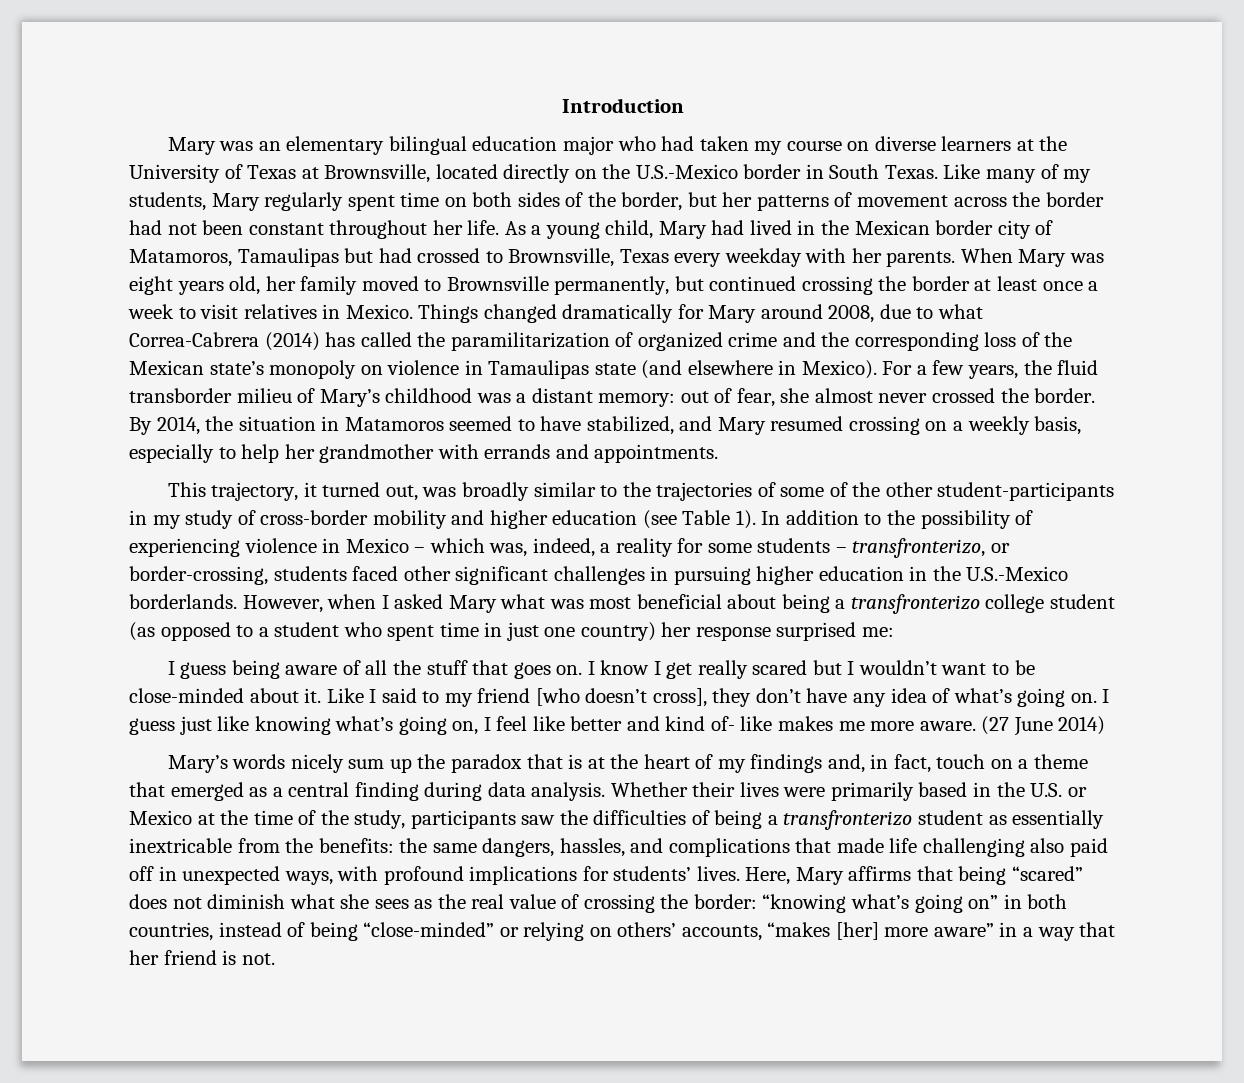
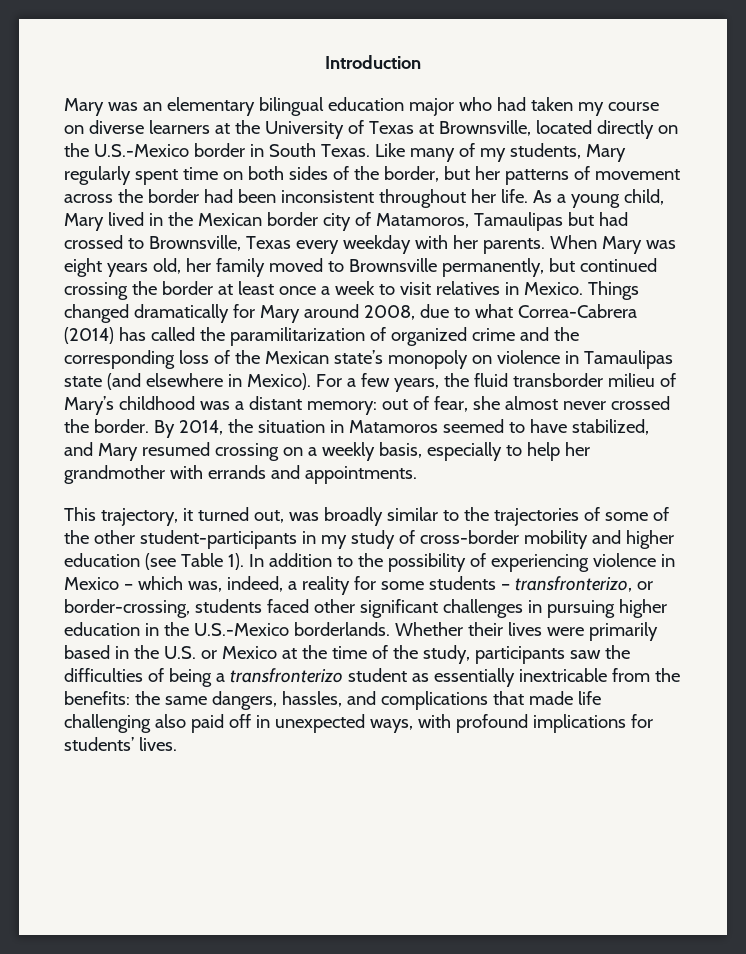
[167,220,324,235] not been constant -> [237,189,374,203] been inconsistent
[711,220,745,235] had -> (104, 222) none
[242,594,1116,614] [129,622,895,641] [167,660,1035,679] [129,688,1110,707] [129,716,1106,736] [167,754,1089,773] [129,782,606,801] However, when I asked Mary what was most beneficial about being a transfronterizo college student (as opposed to a student who spent time in just one country) her response surprised me: // I guess being aware of all the stuff that goes on. I know I get really scared but I wouldn’t want to be close-minded about it. Like I said to my friend [who doesn’t cross], they don’t have any idea of what’s going on. I guess just like knowing what’s going on, I feel like better and kind of- like makes me more aware. (27 June 2014) // Mary’s words nicely sum up the paradox that is at the heart of my findings and, in fact, touch on a theme that emerged as a central finding during data analysis. -> (390, 629) none
[745,866,1084,885] [129,894,1068,913] [129,922,1116,941] [129,950,275,965] Here, Mary affirms that being “scared” does not diminish what she sees as the real value of crossing the border: “knowing what’s going on” in both countries, instead of being “close-minded” or relying on others’ accounts, “makes [her] more aware” in a way that her friend is not. -> (177, 744) none

